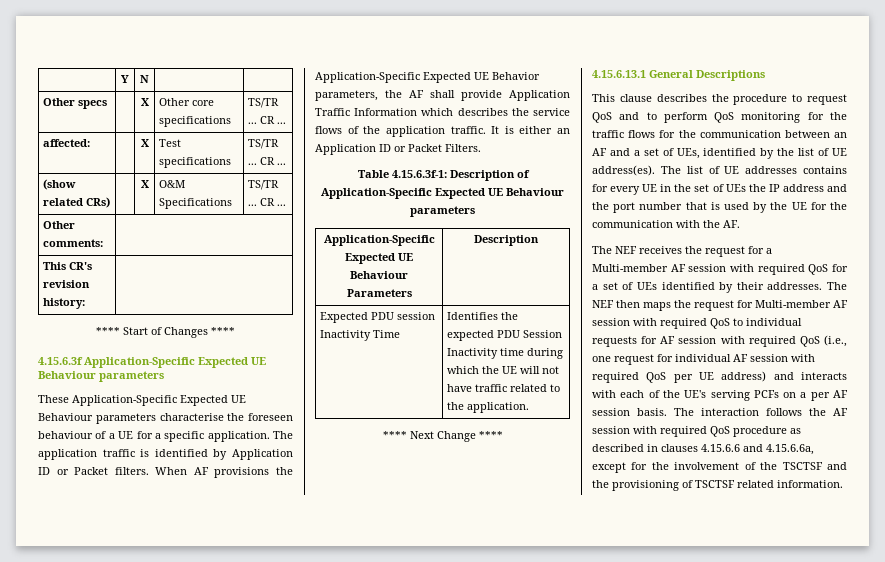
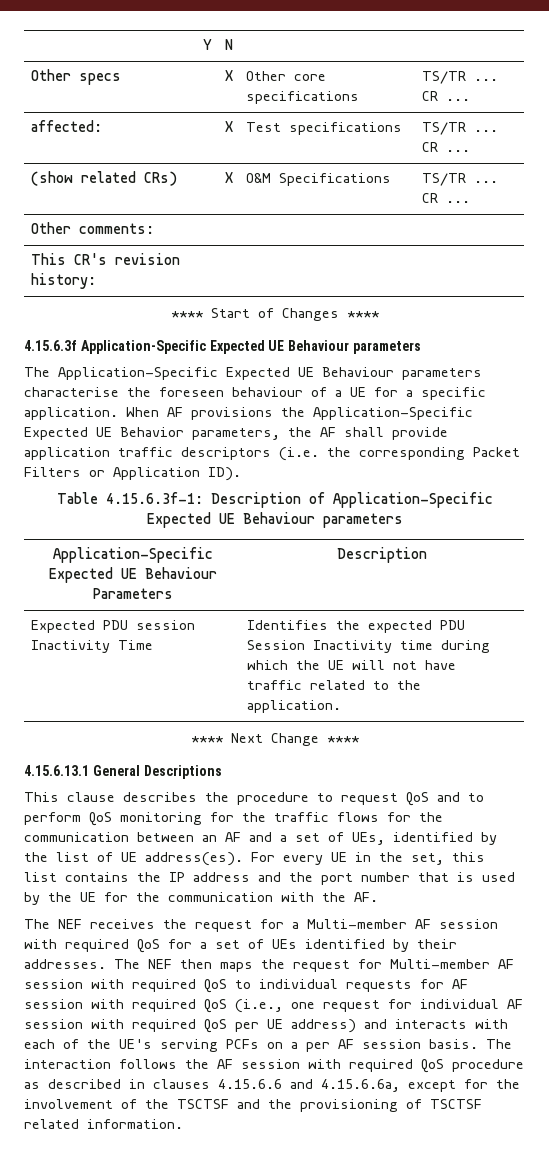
[38,395,69,403] These -> [24,367,50,377] The
[273,431,293,439] [38,449,293,460] [38,467,149,475] The application traffic is identified by Application ID or Packet filters. -> (118, 413) none
[509,90,570,101] [315,108,570,116] [315,126,570,137] [315,144,481,155] Application Traffic Information which describes the service flows of the application traffic. It is either an Application ID or Packet Filters. -> [24,447,520,461] [24,467,241,481] application traffic descriptors (i.e. the corresponding Packet Filters or Application ID).
[660,166,847,174] [592,184,746,195] The list of UE addresses contains for every UE in the set of UEs -> [251,852,485,865] [24,872,129,882] For every UE in the set, this list contains

